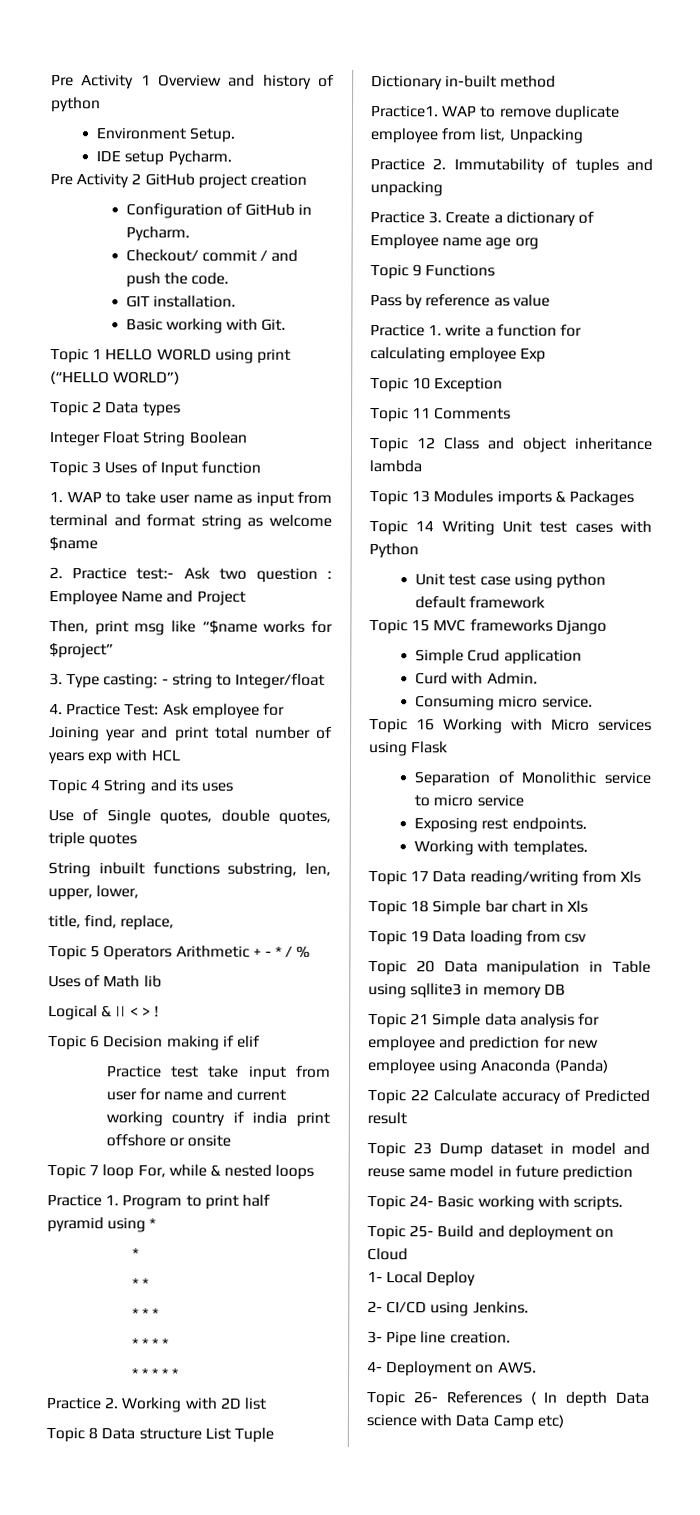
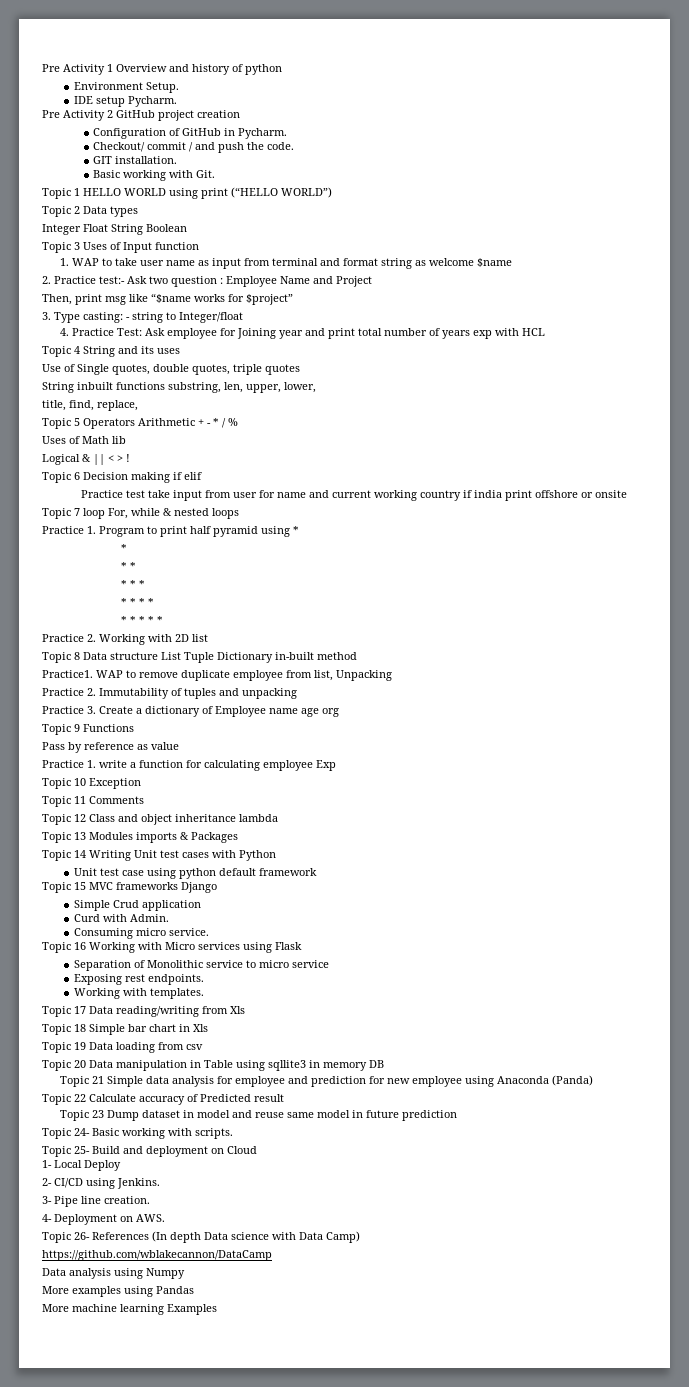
[529,1391,559,1405] ( In -> [152,1231,167,1242] (In
[492,1414,564,1430] Camp etc) -> [326,1231,360,1243] [42,1250,272,1261] [42,1268,185,1279] [42,1286,194,1297] [42,1304,217,1315] Camp) // https://github.com/wblakecannon/DataCamp // Data analysis using Numpy // More examples using Pandas // More machine learning Examples

